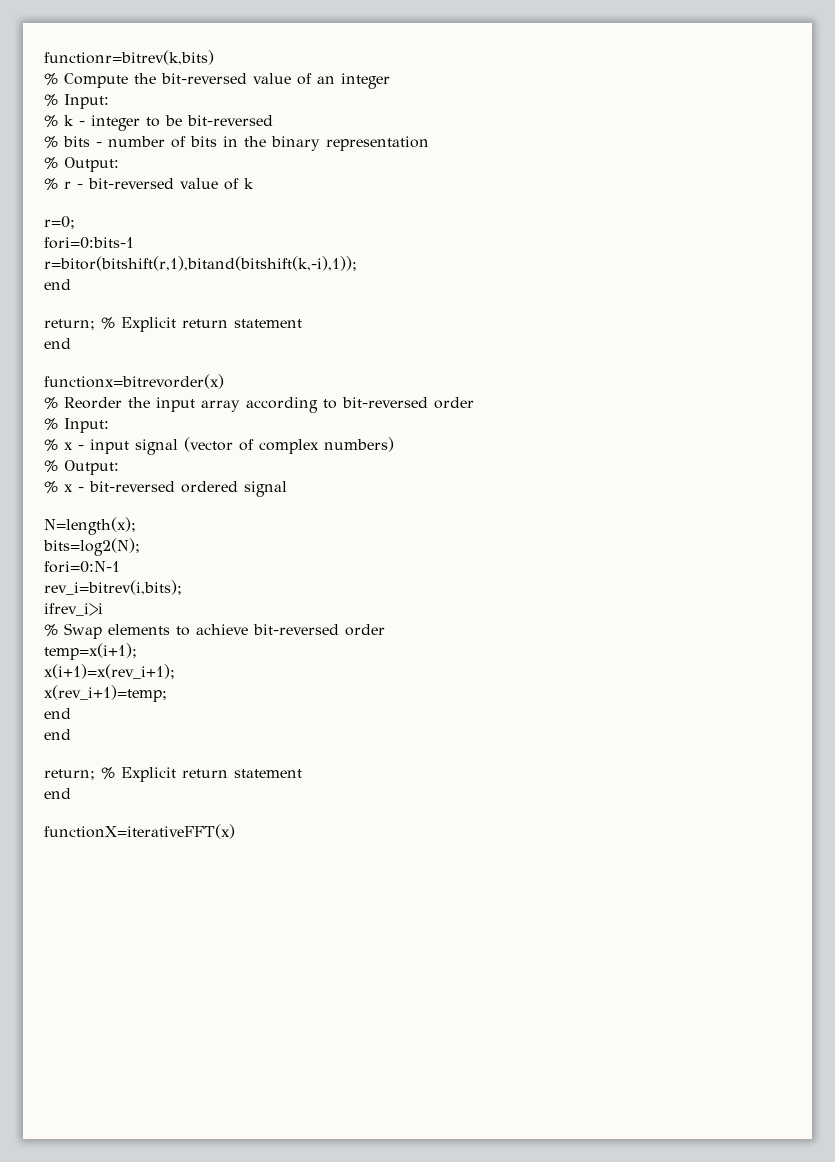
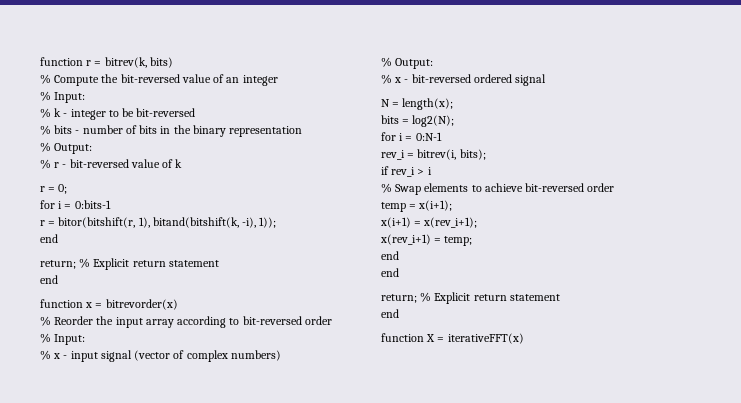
[44,50,214,65] functionr=bitrev(k,bits) -> [40,57,173,68] function r = bitrev(k, bits)
[44,216,75,229] [44,237,134,249] [44,256,357,271] [44,279,71,290] [44,317,302,332] [44,338,71,349] [44,374,224,389] r=0; // fori=0:bits-1 // r=bitor(bitshift(r,1),bitand(bitshift(k,-i),1)); // end // return; % Explicit return statement // end // functionx=bitrevorder(x) -> [40,184,68,194] [40,200,111,209] [40,217,277,228] [40,234,58,243] [40,258,219,270] [40,275,58,284] [40,299,178,310] r = 0; // for i = 0:bits-1 // r = bitor(bitshift(r, 1), bitand(bitshift(k, -i), 1)); // end // return; % Explicit return statement // end // function x = bitrevorder(x)
[44,517,136,535] [43,538,140,556] [44,561,120,573] [44,580,182,595] [44,603,103,616] N=length(x); // bits=log2(N); // fori=0:N-1 // rev_i=bitrev(i,bits); // ifrev_i>i -> [381,98,454,110] [381,115,455,127] [381,132,442,141] [381,149,486,160] [381,166,432,177] N = length(x); // bits = log2(N); // for i = 0:N-1 // rev_i = bitrev(i, bits); // if rev_i > i
[44,643,137,660] [44,664,175,679] [44,685,167,702] temp=x(i+1); // x(i+1)=x(rev_i+1); // x(rev_i+1)=temp; -> [381,200,453,212] [380,217,478,228] [380,234,473,246] temp = x(i+1); // x(i+1) = x(rev_i+1); // x(rev_i+1) = temp;
[44,824,235,839] functionX=iterativeFFT(x) -> [381,333,524,344] function X = iterativeFFT(x)

